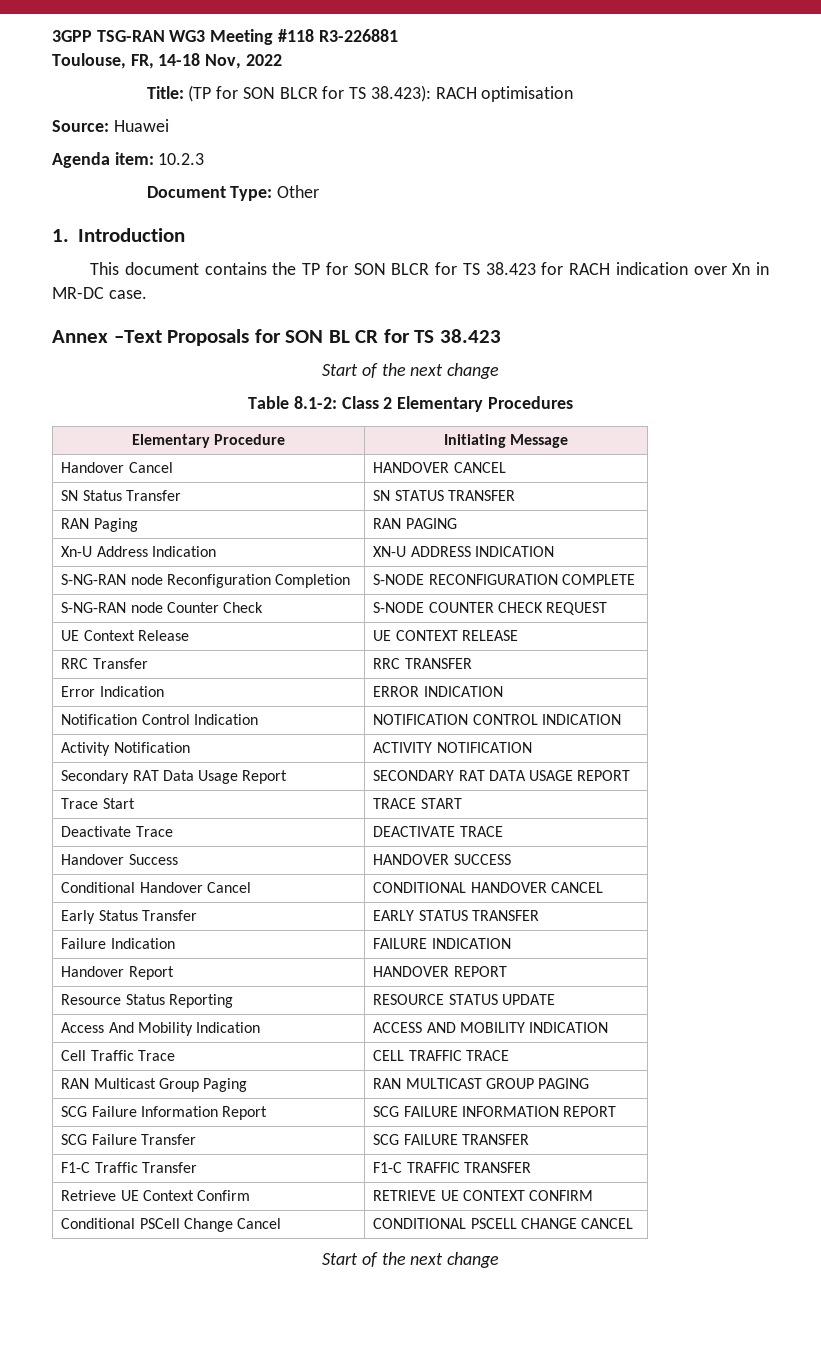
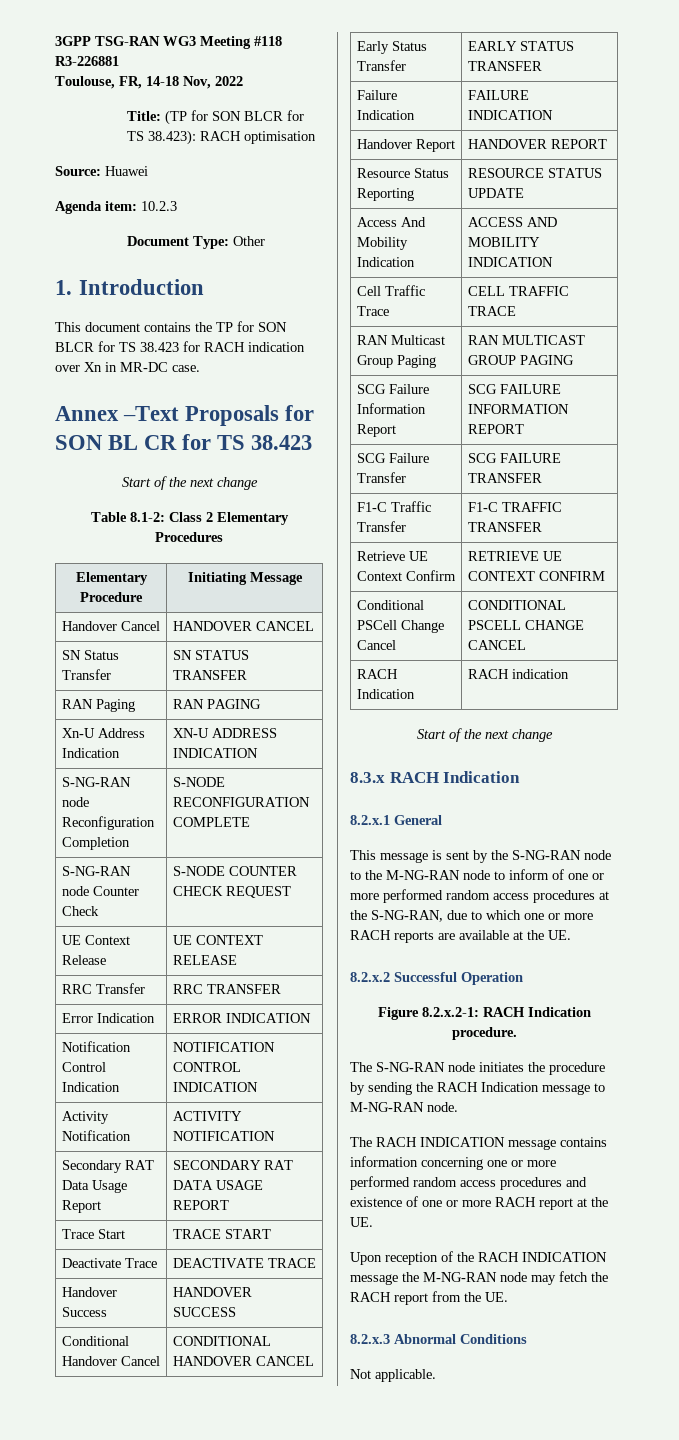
[322,1252,499,1268] // Start of the next change -> [356,669,398,679] [356,689,415,699] [467,669,569,679] [416,728,553,742] [350,771,521,783] [350,815,442,825] [350,850,611,863] [350,869,604,880] [350,889,609,903] [350,910,593,922] [350,930,571,943] [350,972,523,985] [377,1007,591,1020] [451,1027,517,1040] [350,1062,605,1075] [350,1082,605,1095] [350,1102,458,1112] [350,1137,607,1150] [350,1156,556,1170] [350,1176,587,1190] [350,1196,608,1210] [350,1217,373,1227] [350,1251,607,1265] [350,1271,608,1285] [350,1291,508,1305] [350,1334,527,1344] [350,1369,436,1382] // RACH Indication | RACH indication // Start of the next change // 8.3.x RACH Indication // 8.2.x.1 General // This message is sent by the S-NG-RAN node to the M-NG-RAN node to inform of one or more performed random access procedures at the S-NG-RAN, due to which one or more RACH reports are available at the UE. // 8.2.x.2 Successful Operation // Figure 8.2.x.2-1: RACH Indication procedure. // The S-NG-RAN node initiates the procedure by sending the RACH Indication message to M-NG-RAN node. // The RACH INDICATION message contains information concerning one or more performed random access procedures and existence of one or more RACH report at the UE. // Upon reception of the RACH INDICATION message the M-NG-RAN node may fetch the RACH report from the UE. // 8.2.x.3 Abnormal Conditions // Not applicable.

